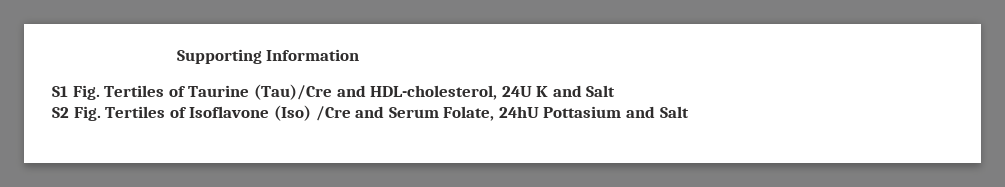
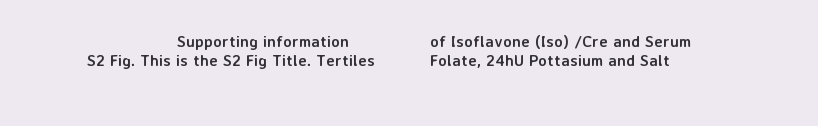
[266,49,360,61] [52,84,616,100] [52,106,101,121] Information // S1 Fig. Tertiles of Taurine (Tau)/Cre and HDL-cholesterol, 24U K and Salt // S2 Fig. -> [263,36,350,47] [87,55,311,69] information // S2 Fig. This is the S2 Fig Title.

